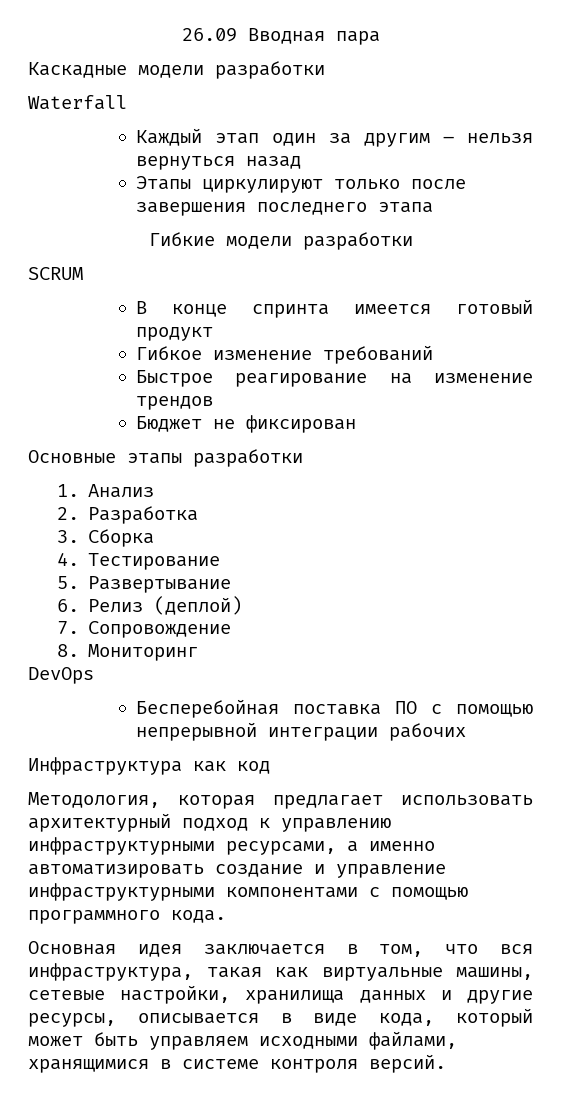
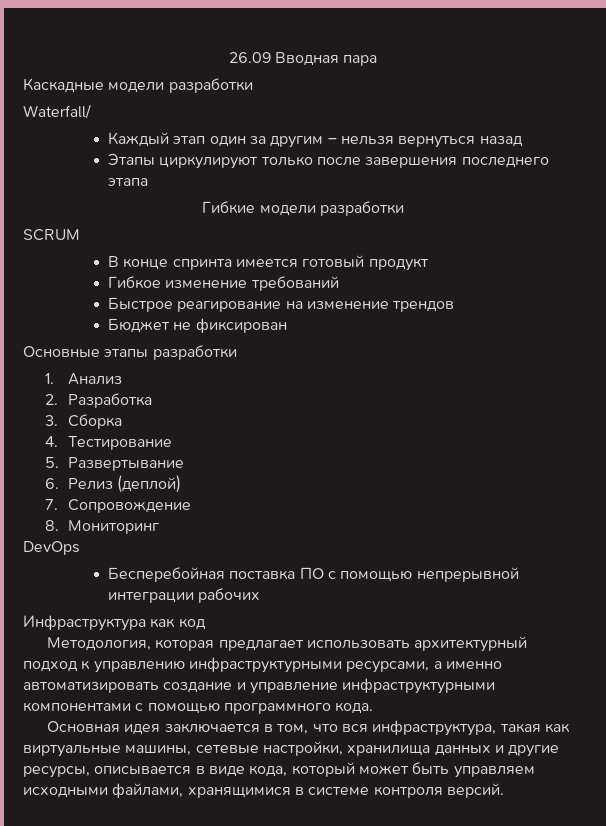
[28,95,127,110] Waterfall -> [23,104,91,119] Waterfall/

